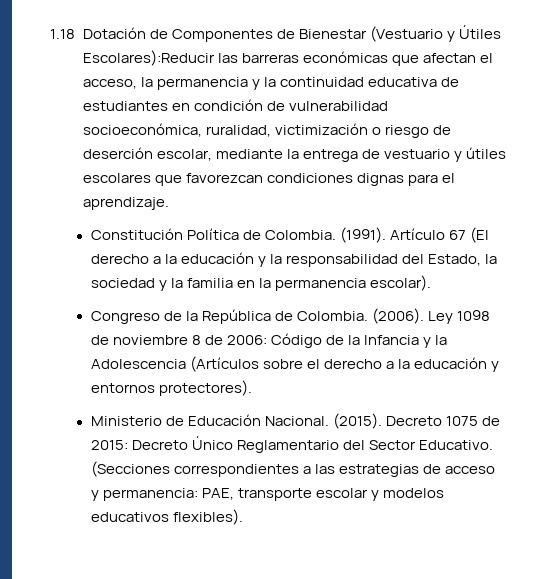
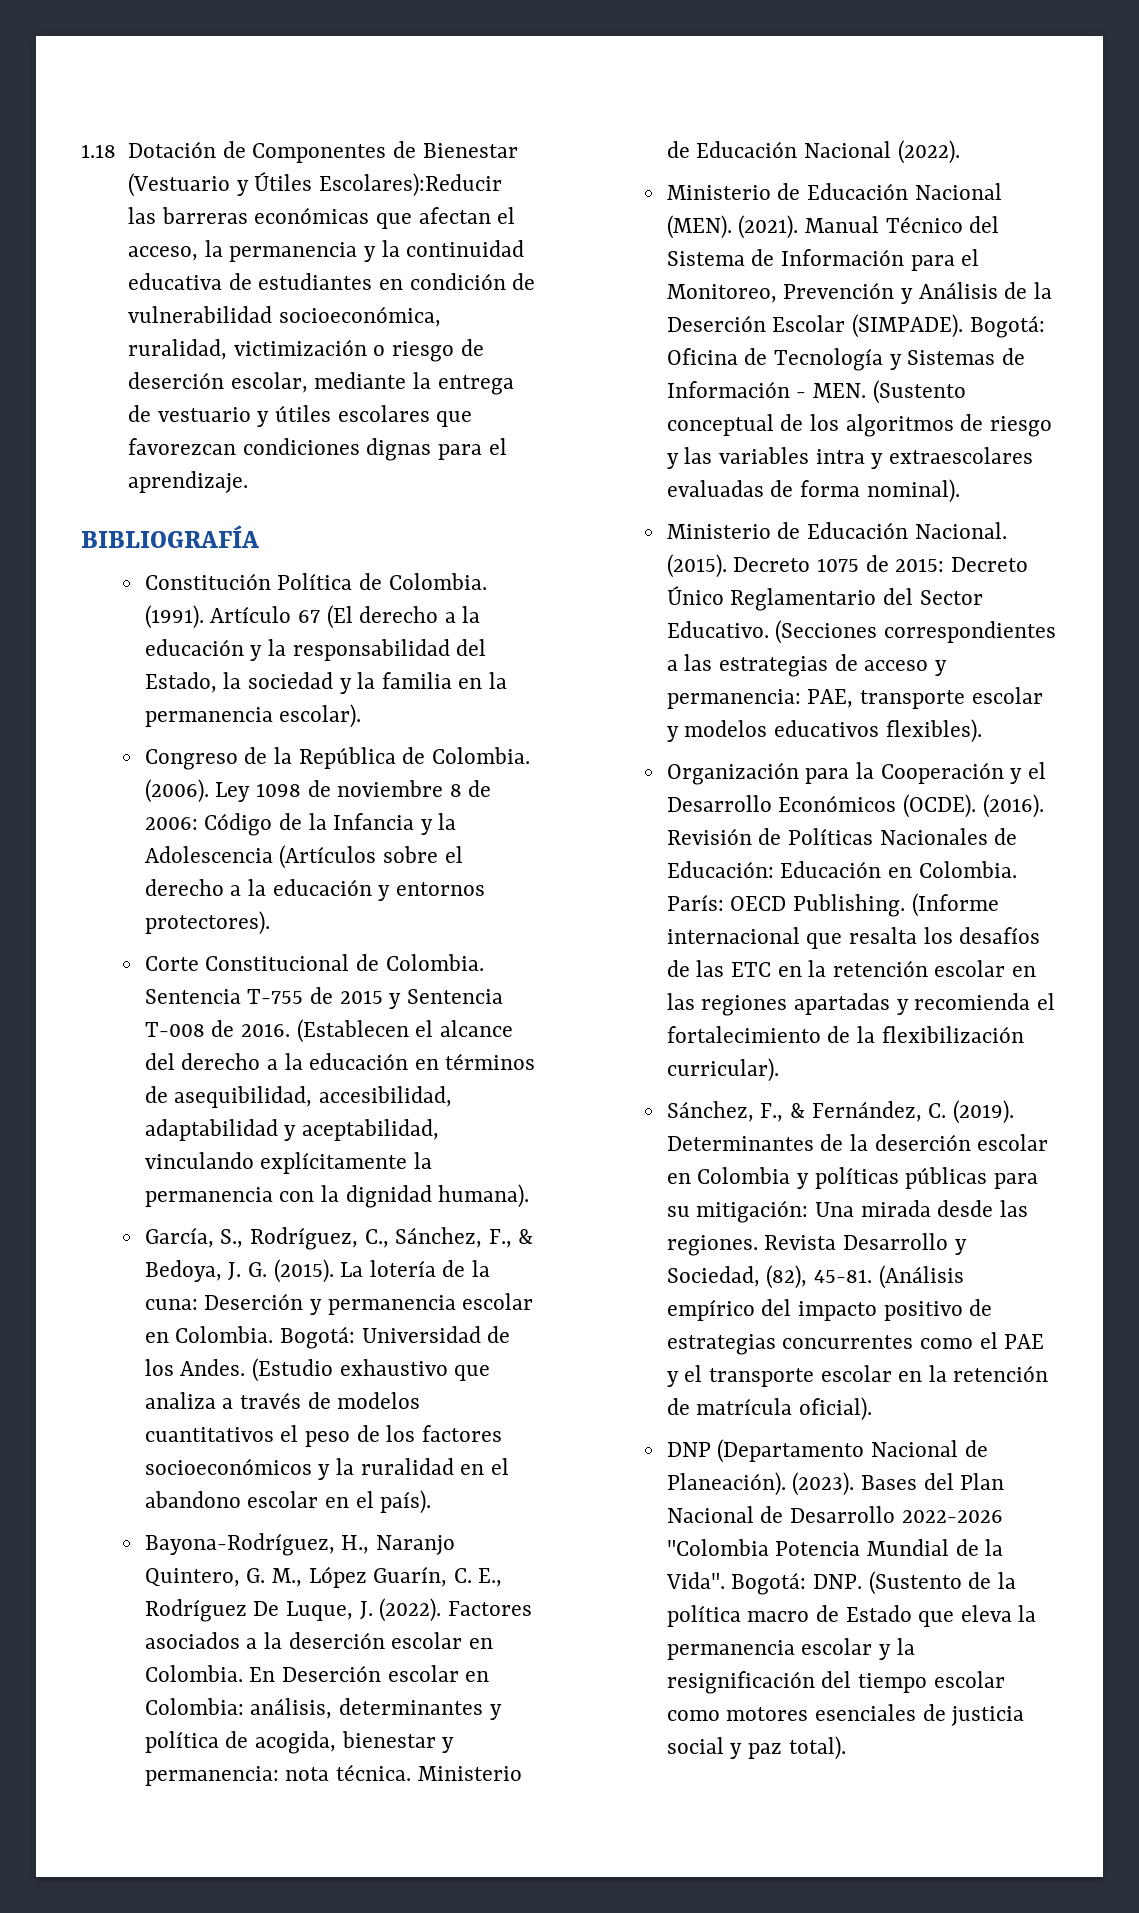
(169, 203) none -> [81,525,260,548] // BIBLIOGRAFÍA
(252, 388) none -> [144,954,484,971] [144,987,503,1009] [144,1019,513,1043] [144,1053,536,1070] [144,1086,452,1108] [144,1119,439,1141] [144,1152,432,1174] [144,1184,530,1208] [144,1227,534,1250] [144,1259,491,1283] [144,1293,534,1315] [144,1326,511,1349] [144,1358,491,1382] [144,1392,421,1409] [144,1425,502,1447] [144,1458,509,1480] [144,1490,432,1514] [144,1533,455,1556] [144,1566,503,1588] [144,1598,532,1622] [144,1632,493,1649] [144,1665,490,1682] [144,1698,502,1720] [144,1731,455,1754] [144,1764,522,1786] [666,140,960,164] [666,183,1002,200] [666,215,1000,239] [666,249,980,271] [666,282,1052,304] [666,314,1045,338] [666,348,1025,371] [666,380,966,404] [666,414,1052,437] [666,447,1033,469] [666,479,960,503] // Corte Constitucional de Colombia. Sentencia T-755 de 2015 y Sentencia T-008 de 2016. (Establecen el alcance del derecho a la educación en términos de asequibilidad, accesibilidad, adaptabilidad y aceptabilidad, vinculando explícitamente la permanencia con la dignidad humana). // García, S., Rodríguez, C., Sánchez, F., & Bedoya, J. G. (2015). La lotería de la cuna: Deserción y permanencia escolar en Colombia. Bogotá: Universidad de los Andes. (Estudio exhaustivo que analiza a través de modelos cuantitativos el peso de los factores socioeconómicos y la ruralidad en el abandono escolar en el país). // Bayona-Rodríguez, H., Naranjo Quintero, G. M., López Guarín, C. E., Rodríguez De Luque, J. (2022). Factores asociados a la deserción escolar en Colombia. En Deserción escolar en Colombia: análisis, determinantes y política de acogida, bienestar y permanencia: nota técnica. Ministerio de Educación Nacional (2022). // Ministerio de Educación Nacional (MEN). (2021). Manual Técnico del Sistema de Información para el Monitoreo, Prevención y Análisis de la Deserción Escolar (SIMPADE). Bogotá: Oficina de Tecnología y Sistemas de Información - MEN. (Sustento conceptual de los algoritmos de riesgo y las variables intra y extraescolares evaluadas de forma nominal).
(243, 517) none -> [666,762,1046,785] [666,794,1044,818] [666,828,1018,845] [666,861,1017,878] [666,893,999,917] [666,927,1041,949] [666,960,1037,977] [666,993,1055,1016] [666,1026,1024,1043] [666,1058,779,1082] [666,1100,1014,1124] [666,1134,1049,1151] [666,1167,1038,1189] [666,1200,1028,1223] [666,1233,967,1256] [666,1265,964,1289] [666,1299,993,1321] [666,1332,1045,1355] [666,1365,1049,1387] [666,1397,872,1421] [666,1439,988,1463] [666,1472,1005,1496] [666,1506,1003,1523] [666,1539,1004,1556] [665,1571,1016,1595] [666,1605,1037,1627] [666,1638,915,1660] [666,1671,1005,1694] [666,1704,1025,1726] [666,1736,846,1760] // Organización para la Cooperación y el Desarrollo Económicos (OCDE). (2016). Revisión de Políticas Nacionales de Educación: Educación en Colombia. París: OECD Publishing. (Informe internacional que resalta los desafíos de las ETC en la retención escolar en las regiones apartadas y recomienda el fortalecimiento de la flexibilización curricular). // Sánchez, F., & Fernández, C. (2019). Determinantes de la deserción escolar en Colombia y políticas públicas para su mitigación: Una mirada desde las regiones. Revista Desarrollo y Sociedad, (82), 45-81. (Análisis empírico del impacto positivo de estrategias concurrentes como el PAE y el transporte escolar en la retención de matrícula oficial). // DNP (Departamento Nacional de Planeación). (2023). Bases del Plan Nacional de Desarrollo 2022-2026 "Colombia Potencia Mundial de la Vida". Bogotá: DNP. (Sustento de la política macro de Estado que eleva la permanencia escolar y la resignificación del tiempo escolar como motores esenciales de justicia social y paz total).

